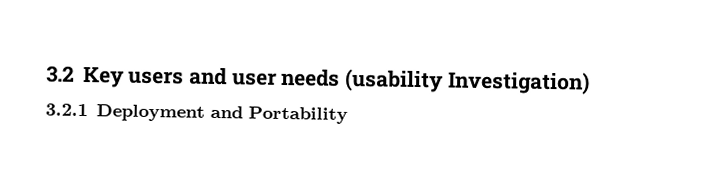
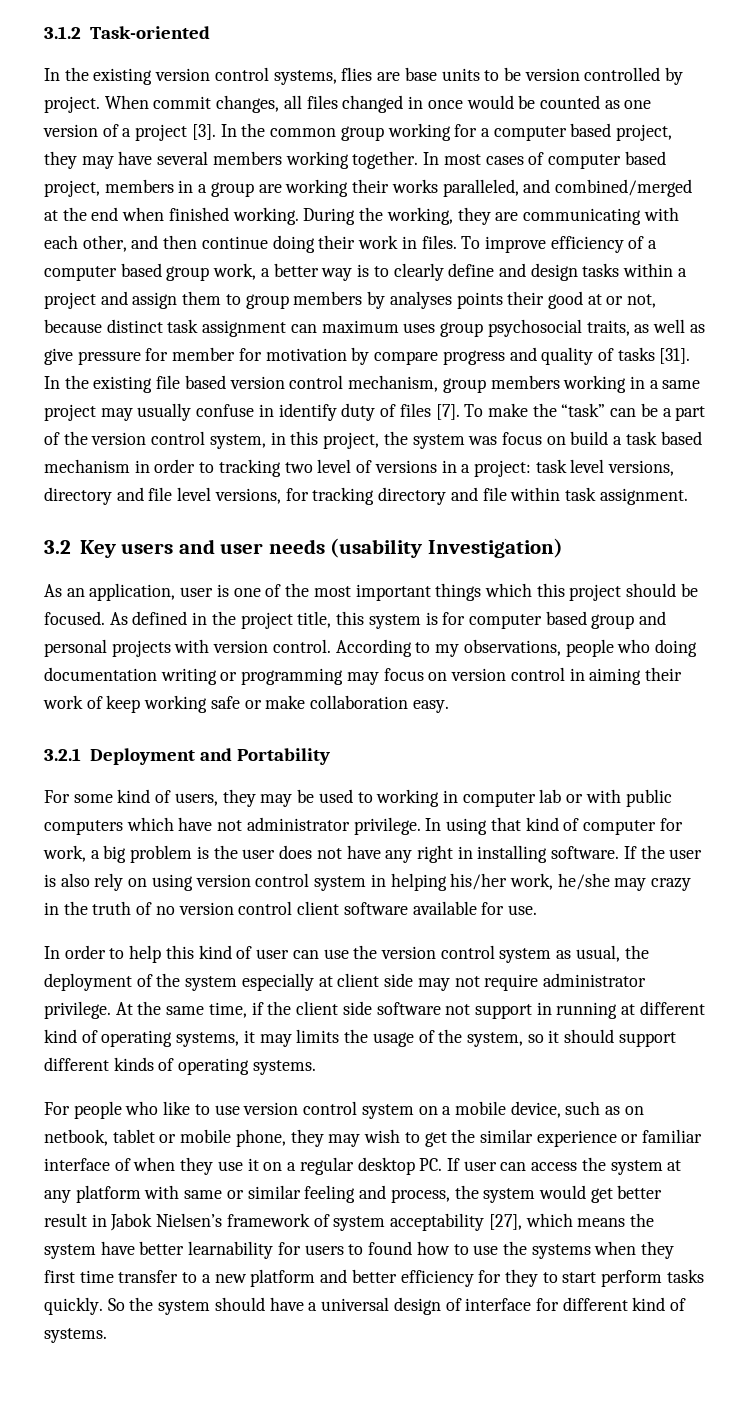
(46, 74) none -> [44,26,210,39] [44,67,684,85] [44,95,652,113] [43,123,673,141] [44,151,666,169] [44,179,692,197] [44,207,679,225] [44,235,658,253] [44,263,687,281] [44,291,657,309] [44,319,705,337] [44,347,691,365] [44,375,701,393] [44,403,706,421] [44,431,702,449] [44,459,675,477] [44,487,688,505] 3.1.2 Task-oriented // In the existing version control systems, flies are base units to be version controlled by project. When commit changes, all files changed in once would be counted as one version of a project [3]. In the common group working for a computer based project, they may have several members working together. In most cases of computer based project, members in a group are working their works paralleled, and combined/merged at the end when finished working. During the working, they are communicating with each other, and then continue doing their work in files. To improve efficiency of a computer based group work, a better way is to clearly define and design tasks within a project and assign them to group members by analyses points their good at or not, because distinct task assignment can maximum uses group psychosocial traits, as well as give pressure for member for motivation by compare progress and quality of tasks [31]. In the existing file based version control mechanism, group members working in a same project may usually confuse in identify duty of files [7]. To make the “task” can be a part of the version control system, in this project, the system was focus on build a task based mechanism in order to tracking two level of versions in a project: task level versions, directory and file level versions, for tracking directory and file within task assignment. //
[45,103,348,124] 3.2.1 Deployment and Portability -> [44,583,698,601] [44,611,667,629] [44,639,697,657] [44,667,682,685] [43,695,449,713] [44,748,331,765] [44,789,672,807] [44,817,683,835] [43,845,703,863] [44,873,692,891] [44,901,537,915] [44,945,649,963] [44,973,646,991] [44,1001,705,1019] [44,1029,676,1047] [44,1057,316,1075] [44,1101,644,1119] [44,1129,703,1147] [44,1157,682,1175] [44,1185,663,1203] [44,1213,654,1231] [44,1241,675,1259] [44,1269,704,1287] [44,1297,687,1315] [44,1328,107,1343] As an application, user is one of the most important things which this project should be focused. As defined in the project title, this system is for computer based group and personal projects with version control. According to my observations, people who doing documentation writing or programming may focus on version control in aiming their work of keep working safe or make collaboration easy. // 3.2.1 Deployment and Portability // For some kind of users, they may be used to working in computer lab or with public computers which have not administrator privilege. In using that kind of computer for work, a big problem is the user does not have any right in installing software. If the user is also rely on using version control system in helping his/her work, he/she may crazy in the truth of no version control client software available for use. // In order to help this kind of user can use the version control system as usual, the deployment of the system especially at client side may not require administrator privilege. At the same time, if the client side software not support in running at different kind of operating systems, it may limits the usage of the system, so it should support different kinds of operating systems. // For people who like to use version control system on a mobile device, such as on netbook, tablet or mobile phone, they may wish to get the similar experience or familiar interface of when they use it on a regular desktop PC. If user can access the system at any platform with same or similar feeling and process, the system would get better result in Jabok Nielsen’s framework of system acceptability [27], which means the system have better learnability for users to found how to use the systems when they first time transfer to a new platform and better efficiency for they to start perform tasks quickly. So the system should have a universal design of interface for different kind of systems.

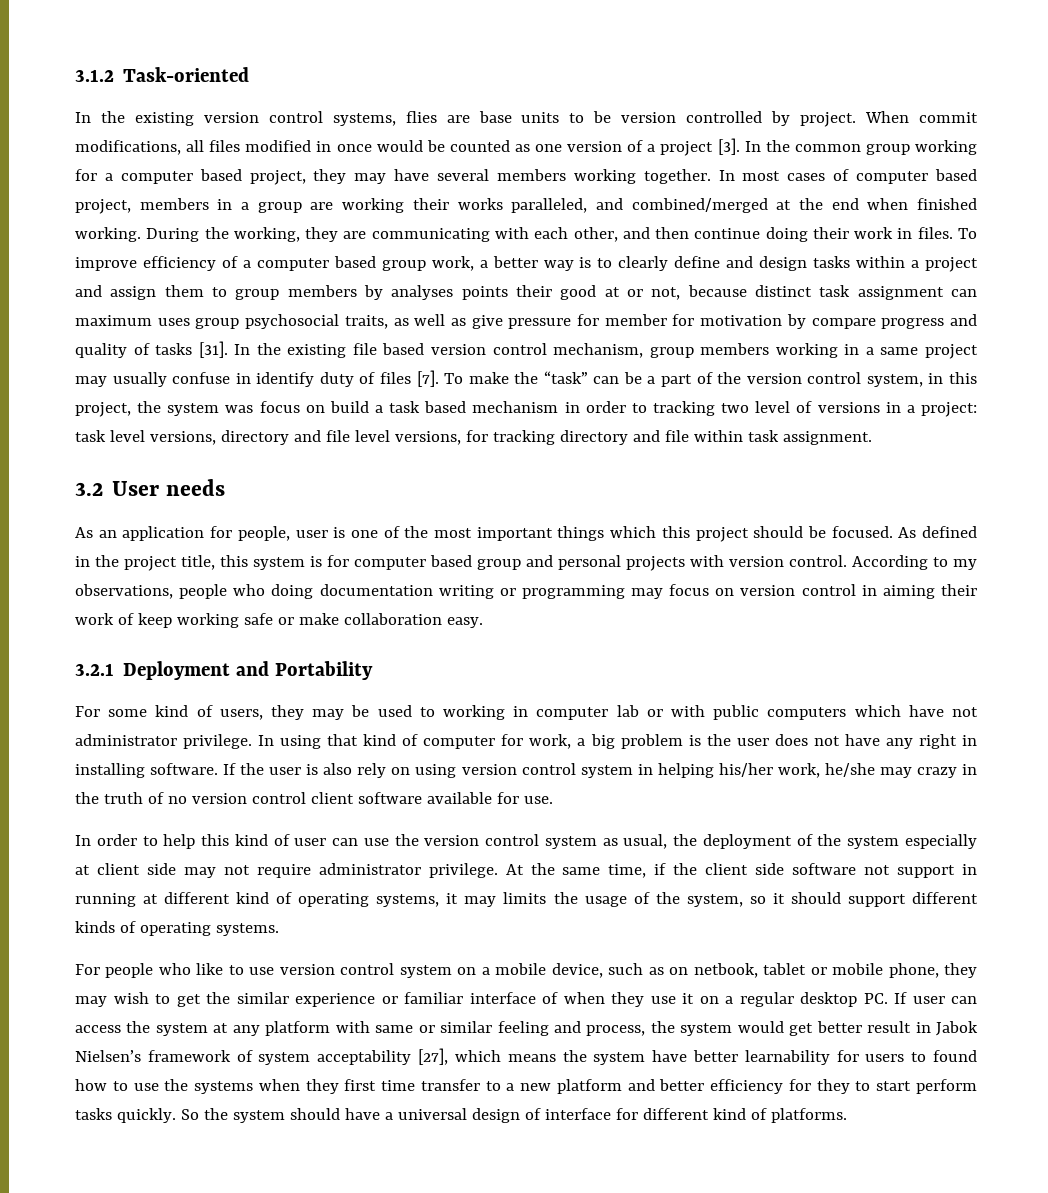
[216,95,280,113] changes, -> [75,140,181,155] modifications,
[342,95,404,113] changed -> [245,140,312,152] modified
[79,539,264,558] Key users and user -> [112,481,160,496] User
[330,538,563,558] (usability Investigation) -> (225, 487) none
[89,583,176,601] application, -> [122,526,290,541] application for people,
[44,1328,107,1343] systems. -> [770,1108,847,1123] platforms.

